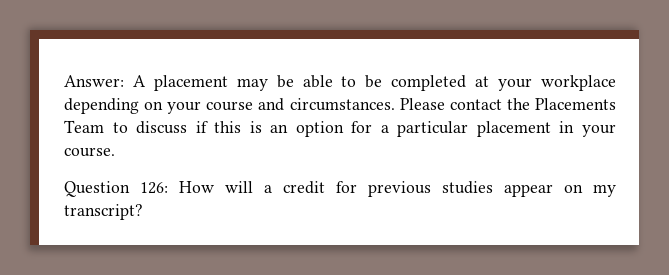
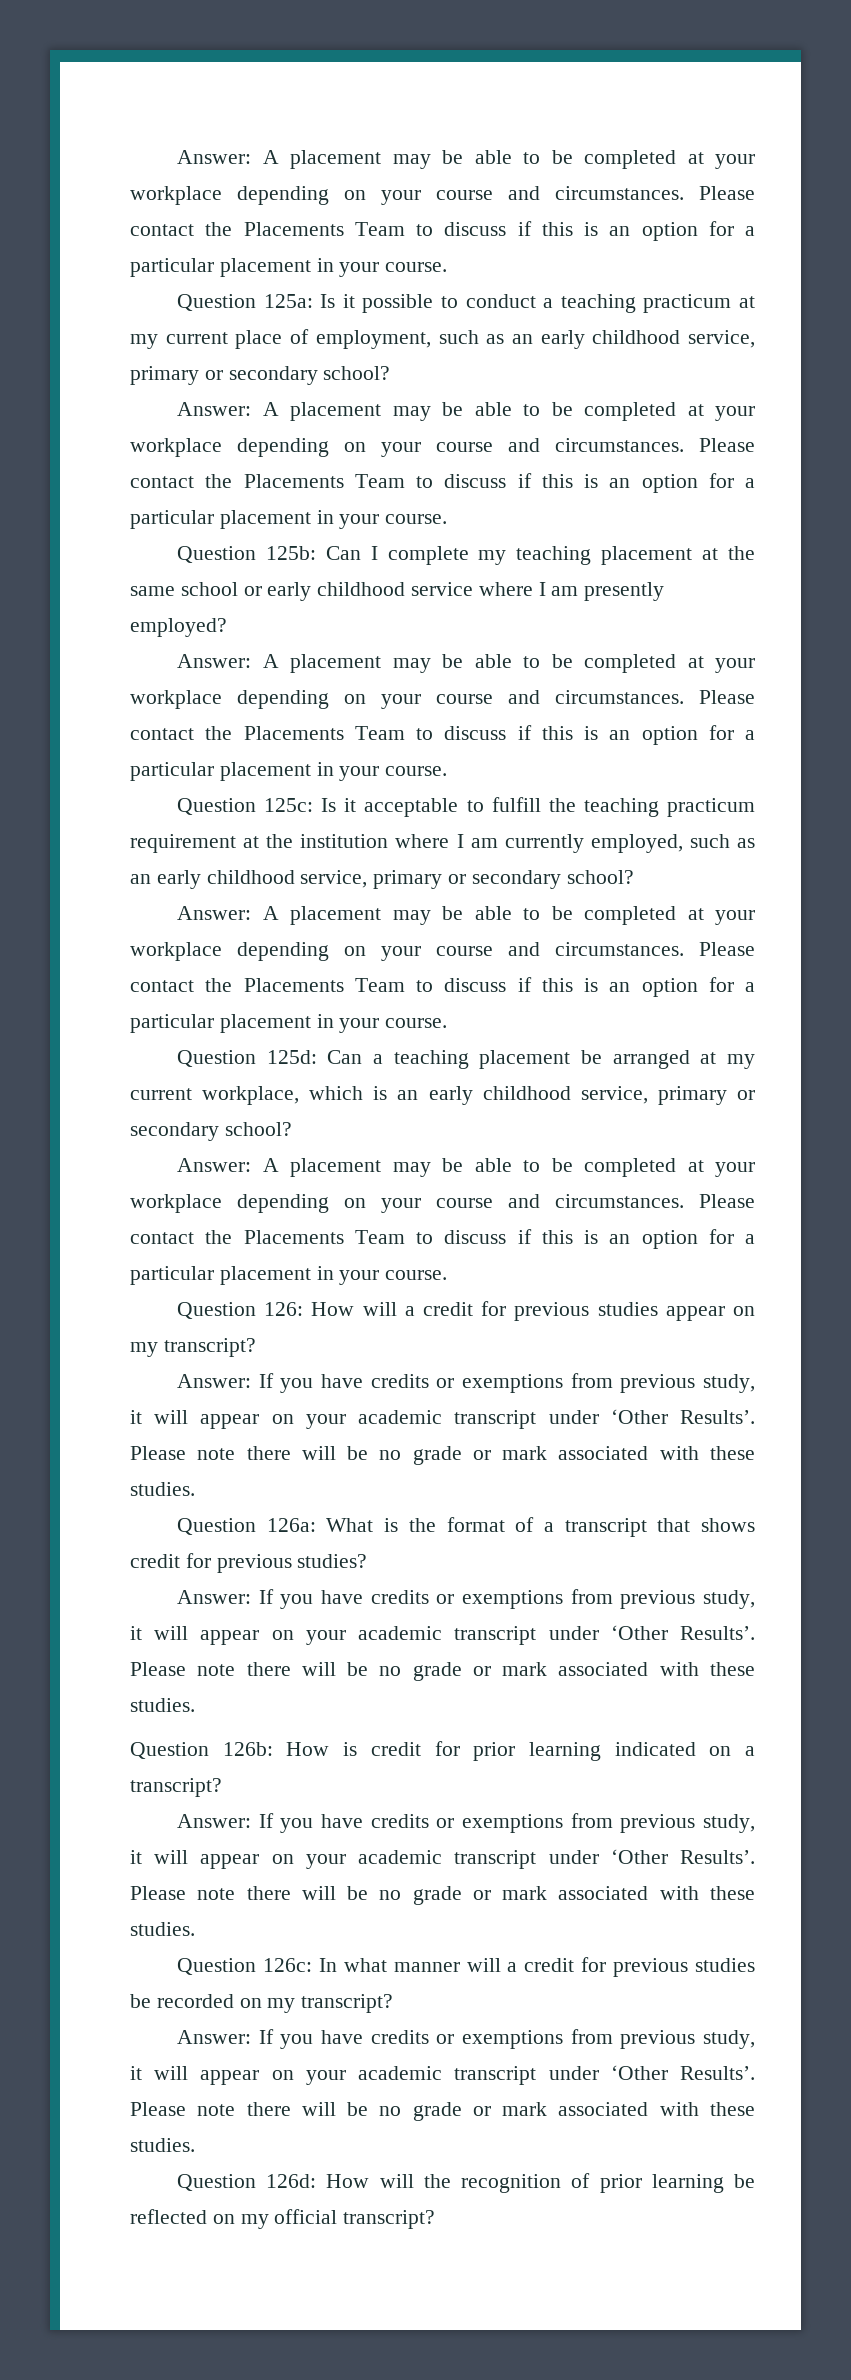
(115, 152) none -> [177,294,755,313] [130,329,755,349] [130,366,391,385] [177,402,756,421] [130,438,755,457] [130,473,755,493] [130,510,448,529] [177,546,755,565] [130,582,665,601] [130,618,227,637] [177,654,756,673] [130,690,755,709] [130,725,755,745] [130,762,448,781] [177,797,755,817] [130,834,756,853] [130,870,634,889] [177,906,756,925] [130,942,755,961] [130,977,755,997] [130,1014,448,1033] [177,1050,755,1069] [130,1086,755,1105] [130,1122,292,1141] [177,1158,756,1177] [130,1194,755,1213] [130,1229,755,1249] [130,1266,448,1285] // Question 125a: Is it possible to conduct a teaching practicum at my current place of employment, such as an early childhood service, primary or secondary school? // Answer: A placement may be able to be completed at your workplace depending on your course and circumstances. Please contact the Placements Team to discuss if this is an option for a particular placement in your course. // Question 125b: Can I complete my teaching placement at the same school or early childhood service where I am presently employed? // Answer: A placement may be able to be completed at your workplace depending on your course and circumstances. Please contact the Placements Team to discuss if this is an option for a particular placement in your course. // Question 125c: Is it acceptable to fulfill the teaching practicum requirement at the institution where I am currently employed, such as an early childhood service, primary or secondary school? // Answer: A placement may be able to be completed at your workplace depending on your course and circumstances. Please contact the Placements Team to discuss if this is an option for a particular placement in your course. // Question 125d: Can a teaching placement be arranged at my current workplace, which is an early childhood service, primary or secondary school? // Answer: A placement may be able to be completed at your workplace depending on your course and circumstances. Please contact the Placements Team to discuss if this is an option for a particular placement in your course.
(143, 212) none -> [177,1373,755,1393] [130,1409,755,1429] [130,1446,755,1465] [130,1482,195,1496] [177,1517,755,1537] [130,1553,368,1573] [177,1589,755,1609] [130,1625,755,1645] [130,1662,755,1681] [130,1698,195,1712] [130,1741,756,1761] [130,1778,222,1797] [177,1813,755,1833] [130,1849,755,1869] [130,1886,755,1905] [130,1922,195,1936] [177,1957,755,1977] [130,1994,394,2013] [177,2029,755,2049] [130,2065,755,2085] [130,2102,755,2121] [130,2138,195,2152] [177,2173,756,2193] [130,2209,436,2229] // Answer: If you have credits or exemptions from previous study, it will appear on your academic transcript under ‘Other Results’. Please note there will be no grade or mark associated with these studies. // Question 126a: What is the format of a transcript that shows credit for previous studies? // Answer: If you have credits or exemptions from previous study, it will appear on your academic transcript under ‘Other Results’. Please note there will be no grade or mark associated with these studies. // Question 126b: How is credit for prior learning indicated on a transcript? // Answer: If you have credits or exemptions from previous study, it will appear on your academic transcript under ‘Other Results’. Please note there will be no grade or mark associated with these studies. // Question 126c: In what manner will a credit for previous studies be recorded on my transcript? // Answer: If you have credits or exemptions from previous study, it will appear on your academic transcript under ‘Other Results’. Please note there will be no grade or mark associated with these studies. // Question 126d: How will the recognition of prior learning be reflected on my official transcript?

